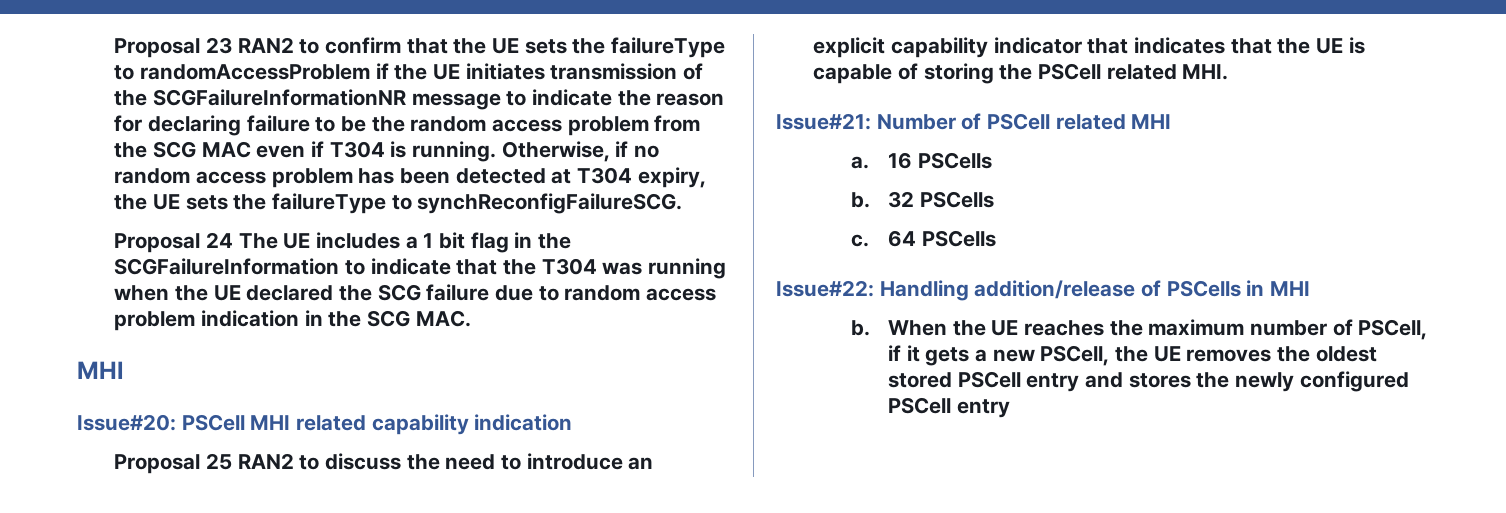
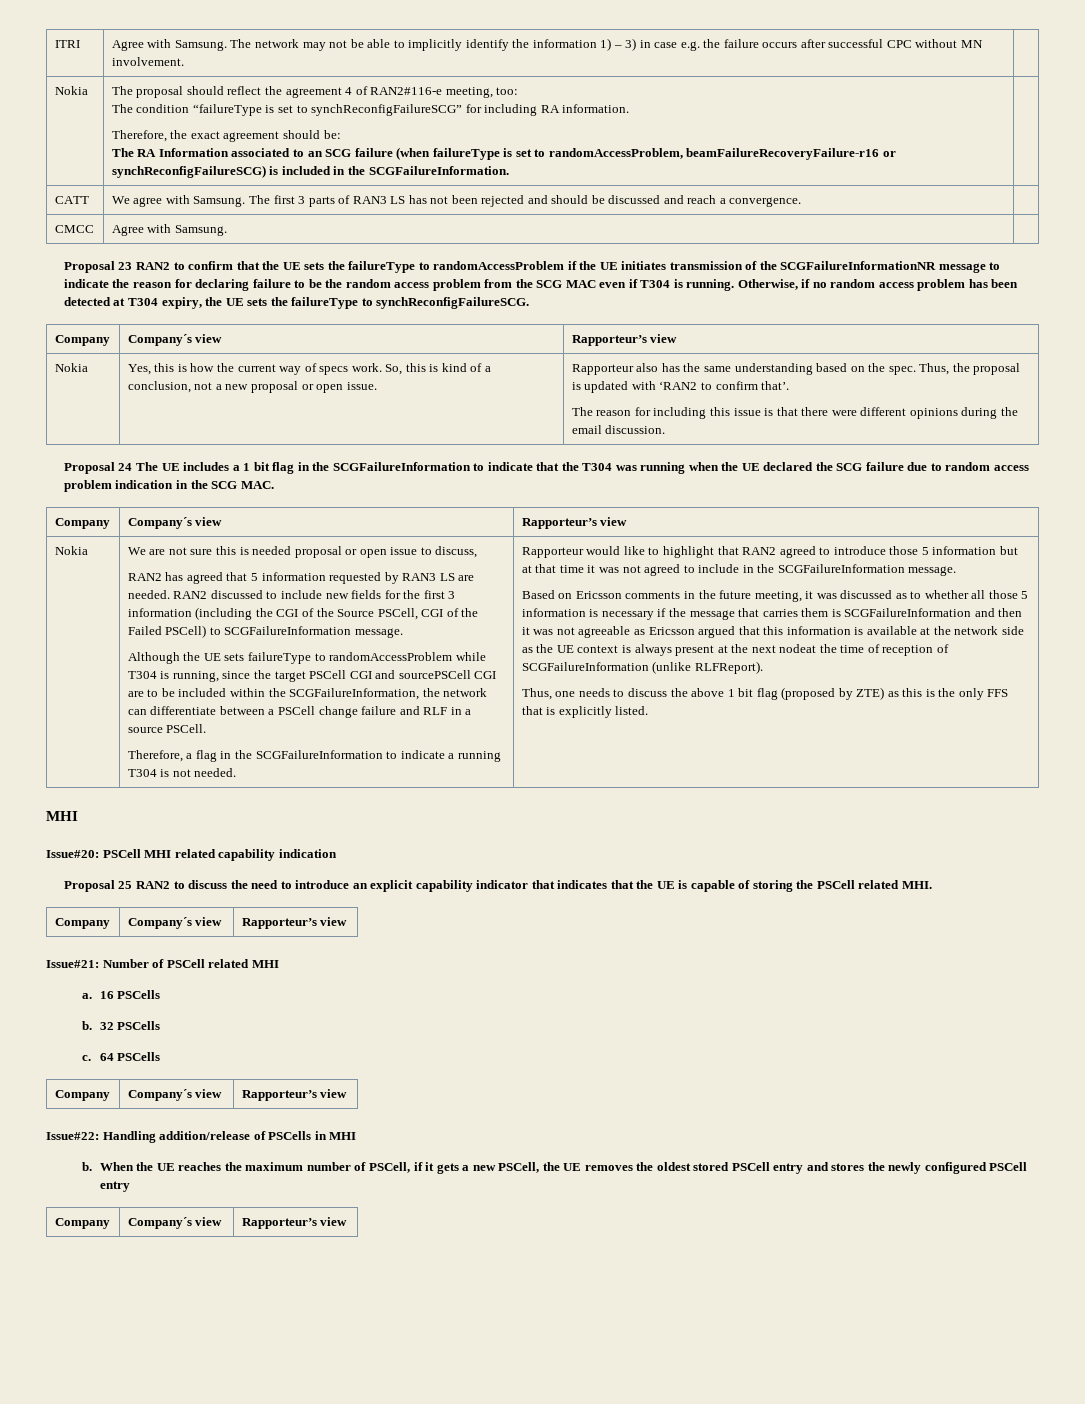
(114, 48) none -> [54,40,80,48] [111,38,983,51] [111,57,184,66] [54,86,88,95] [111,86,519,98] [111,104,630,116] [111,130,341,142] [111,147,896,160] [111,165,509,178] [54,196,89,204] [111,195,802,207] [54,225,94,233] [111,224,227,236] ITRI | Agree with Samsung. The network may not be able to implicitly identify the information 1) – 3) in case e.g. the failure occurs after successful CPC without MN involvement. | // Nokia | The proposal should reflect the agreement 4 of RAN2#116-e meeting, too: // The condition “failureType is set to synchReconfigFailureSCG” for including RA information. // Therefore, the exact agreement should be: // The RA Information associated to an SCG failure (when failureType is set to randomAccessProblem, beamFailureRecoveryFailure-r16 or synchReconfigFailureSCG) is included in the SCGFailureInformation. | // CATT | We agree with Samsung. The first 3 parts of RAN3 LS has not been rejected and should be discussed and reach a convergence. | // CMCC | Agree with Samsung. | //
(683, 203) none -> [54,335,110,346] [127,334,223,346] [571,334,678,346] [54,363,88,372] [127,363,491,375] [127,381,377,393] [571,363,1021,375] [571,381,790,393] [571,407,1018,419] [571,425,666,434] // Company | Company´s view | Rapporteur’s view // Nokia | Yes, this is how the current way of specs work. So, this is kind of a conclusion, not a new proposal or open issue. | Rapporteur also has the same understanding based on the spec. Thus, the proposal is updated with ‘RAN2 to confirm that’. // The reason for including this issue is that there were different opinions during the email discussion.
(471, 318) none -> [54,518,110,529] [127,517,223,529] [521,517,628,529] [54,546,88,555] [127,546,478,558] [127,572,475,584] [127,590,456,599] [127,607,479,620] [127,625,403,638] [127,652,486,664] [127,670,497,682] [127,688,488,700] [127,706,472,718] [127,724,207,733] [127,750,501,762] [127,768,237,777] [521,546,1018,558] [521,564,957,576] [521,590,1029,602] [521,608,1023,620] [521,626,1024,638] [521,644,949,656] [521,661,763,674] [521,687,1009,700] [521,706,649,718] // Company | Company´s view | Rapporteur’s view // Nokia | We are not sure this is needed proposal or open issue to discuss, // RAN2 has agreed that 5 information requested by RAN3 LS are needed. RAN2 discussed to include new fields for the first 3 information (including the CGI of the Source PSCell, CGI of the Failed PSCell) to SCGFailureInformation message. // Although the UE sets failureType to randomAccessProblem while T304 is running, since the target PSCell CGI and sourcePSCell CGI are to be included within the SCGFailureInformation, the network can differentiate between a PSCell change failure and RLF in a source PSCell. // Therefore, a flag in the SCGFailureInformation to indicate a running T304 is not needed. | Rapporteur would like to highlight that RAN2 agreed to introduce those 5 information but at that time it was not agreed to include in the SCGFailureInformation message. // Based on Ericsson comments in the future meeting, it was discussed as to whether all those 5 information is necessary if the message that carries them is SCGFailureInformation and then it was not agreeable as Ericsson argued that this information is available at the network side as the UE context is always present at the next nodeat the time of reception of SCGFailureInformation (unlike RLFReport). // Thus, one needs to discuss the above 1 bit flag (proposed by ZTE) as this is the only FFS that is explicitly listed.
(1229, 72) none -> [54,918,110,929] [127,917,223,929] [241,917,348,929] // Company | Company´s view | Rapporteur’s view
(996, 238) none -> [54,1090,110,1101] [127,1089,223,1101] [241,1089,348,1101] // Company | Company´s view | Rapporteur’s view
(1010, 408) none -> [54,1218,110,1229] [127,1217,223,1229] [241,1217,348,1229] // Company | Company´s view | Rapporteur’s view

